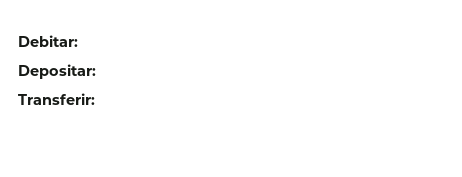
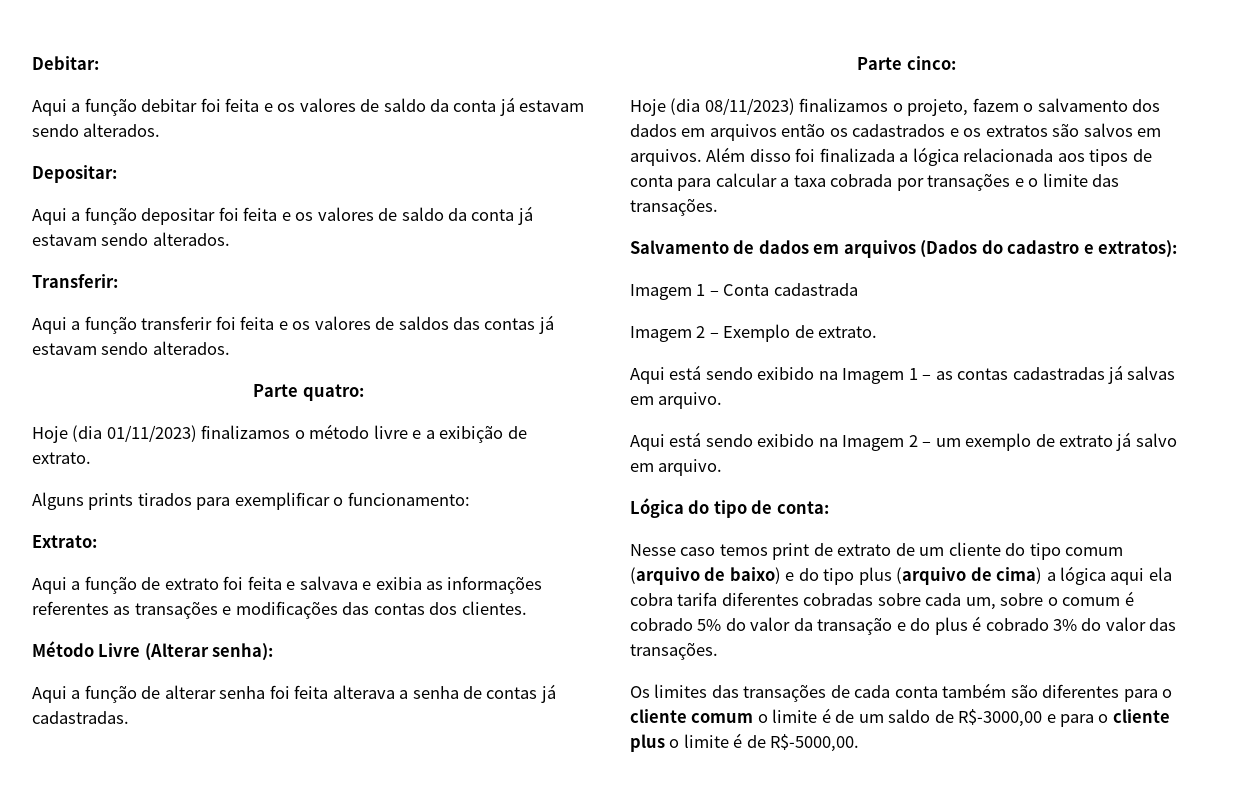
[18,64,96,79] [18,93,95,105] Depositar: // Transferir: -> [32,97,585,116] [32,123,161,137] [32,165,117,183] [32,206,533,225] [32,232,230,246] [32,274,118,288] [32,315,554,334] [32,341,230,355] [253,384,364,401] [32,424,527,443] [32,452,91,464] [32,492,470,510] [32,535,97,548] [32,576,543,594] [32,601,527,619] [32,641,274,661] [32,684,556,703] [32,711,129,724] [857,56,956,70] [630,98,1161,116] [630,123,1162,141] [630,147,1152,166] [630,173,1120,191] [630,198,718,216] [630,240,1178,258] [630,283,858,300] [630,324,878,342] [630,365,1176,384] [630,392,723,409] [630,432,1177,451] [630,459,723,476] [630,498,829,518] [630,542,1124,560] [630,566,1172,585] [630,591,1134,610] [630,616,1177,635] [630,642,718,660] [630,683,1173,702] [630,708,1170,727] [630,733,860,752] Aqui a função debitar foi feita e os valores de saldo da conta já estavam sendo alterados. // Depositar: // Aqui a função depositar foi feita e os valores de saldo da conta já estavam sendo alterados. // Transferir: // Aqui a função transferir foi feita e os valores de saldos das contas já estavam sendo alterados. // Parte quatro: // Hoje (dia 01/11/2023) finalizamos o método livre e a exibição de extrato. // Alguns prints tirados para exemplificar o funcionamento: // Extrato: // Aqui a função de extrato foi feita e salvava e exibia as informações referentes as transações e modificações das contas dos clientes. // Método Livre (Alterar senha): // Aqui a função de alterar senha foi feita alterava a senha de contas já cadastradas. // Parte cinco: // Hoje (dia 08/11/2023) finalizamos o projeto, fazem o salvamento dos dados em arquivos então os cadastrados e os extratos são salvos em arquivos. Além disso foi finalizada a lógica relacionada aos tipos de conta para calcular a taxa cobrada por transações e o limite das transações. // Salvamento de dados em arquivos (Dados do cadastro e extratos): // Imagem 1 – Conta cadastrada // Imagem 2 – Exemplo de extrato. // Aqui está sendo exibido na Imagem 1 – as contas cadastradas já salvas em arquivo. // Aqui está sendo exibido na Imagem 2 – um exemplo de extrato já salvo em arquivo. // Lógica do tipo de conta: // Nesse caso temos print de extrato de um cliente do tipo comum (arquivo de baixo) e do tipo plus (arquivo de cima) a lógica aqui ela cobra tarifa diferentes cobradas sobre cada um, sobre o comum é cobrado 5% do valor da transação e do plus é cobrado 3% do valor das transações. // Os limites das transações de cada conta também são diferentes para o cliente comum o limite é de um saldo de R$-3000,00 e para o cliente plus o limite é de R$-5000,00.

